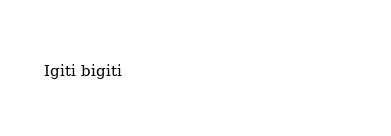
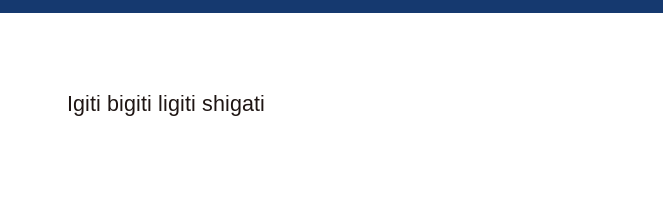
(122, 71) none -> [158,95,265,116] ligiti shigati

